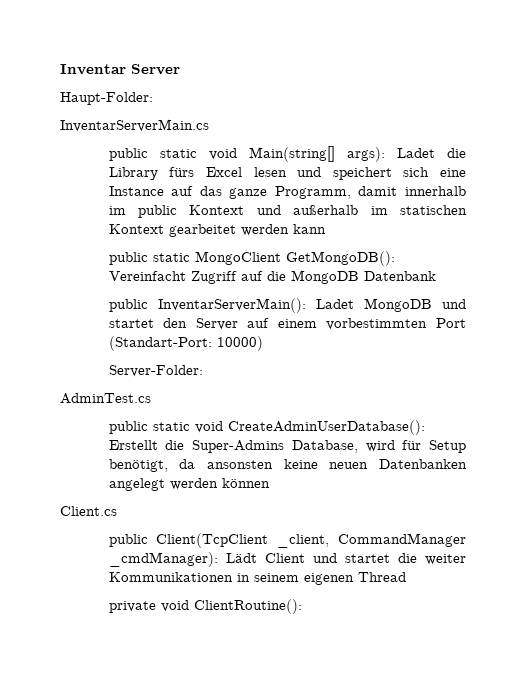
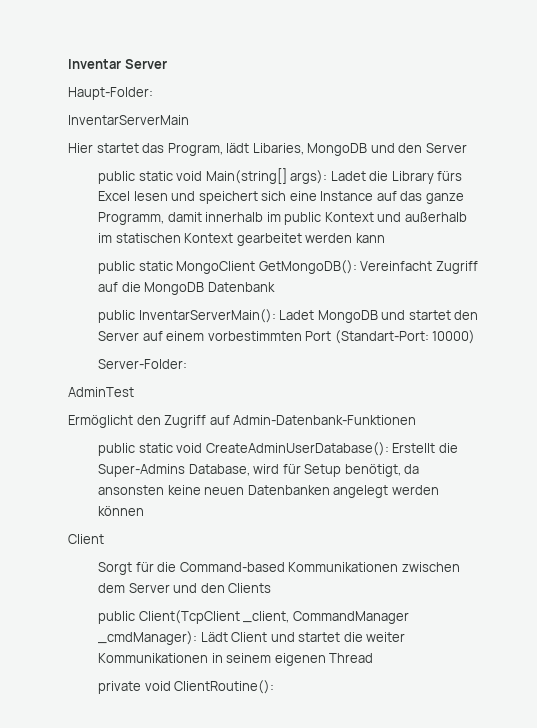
[60,119,209,132] InventarServerMain.cs -> [68,115,189,125] [68,143,467,156] InventarServerMain // Hier startet das Program, lädt Libaries, MongoDB und den Server
[60,393,151,404] AdminTest.cs -> [68,387,134,397] [68,415,417,428] AdminTest // Ermöglicht den Zugriff auf Admin-Datenbank-Funktionen
[60,506,117,516] Client.cs -> [68,534,104,544] [98,562,460,575] [98,583,272,593] Client // Sorgt für die Command-based Kommunikationen zwischen dem Server und den Clients

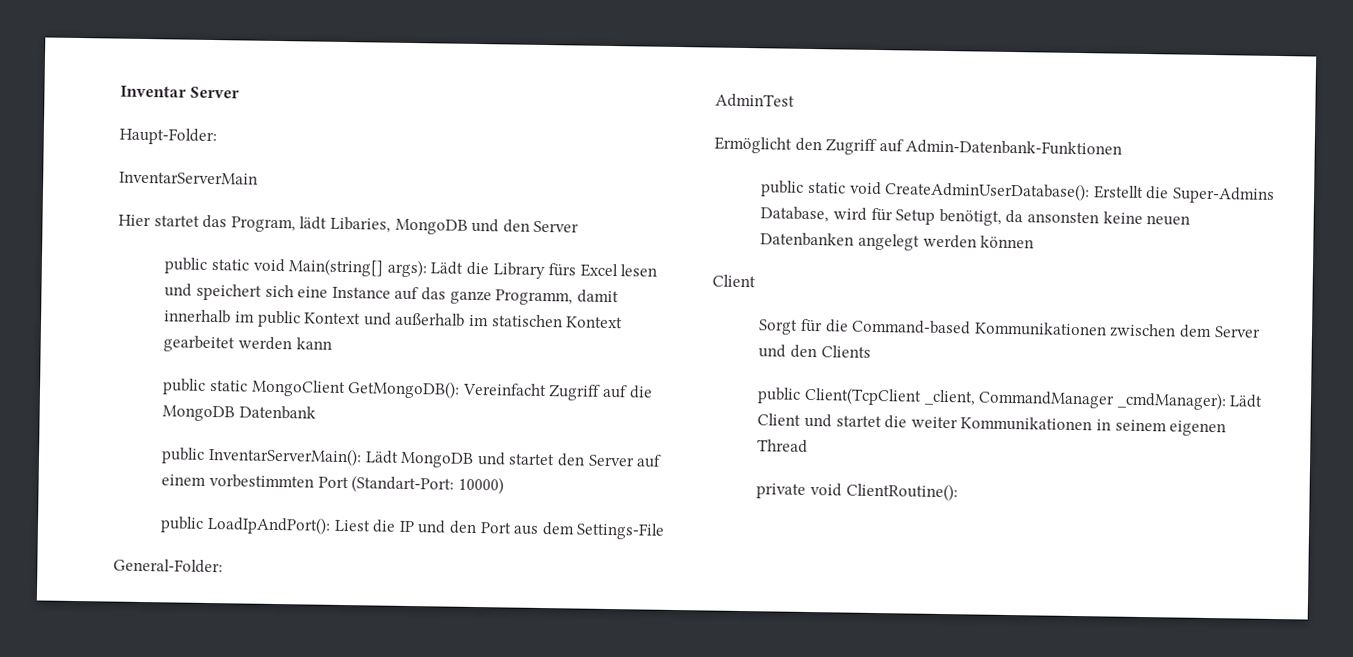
[330,171,366,181] Ladet -> [430,261,464,275] Lädt
[279,310,315,320] Ladet -> [364,450,399,464] Lädt
[98,359,188,369] Server-Folder: -> [160,515,666,540] [113,558,223,574] public LoadIpAndPort(): Liest die IP und den Port aus dem Settings-File // General-Folder:

